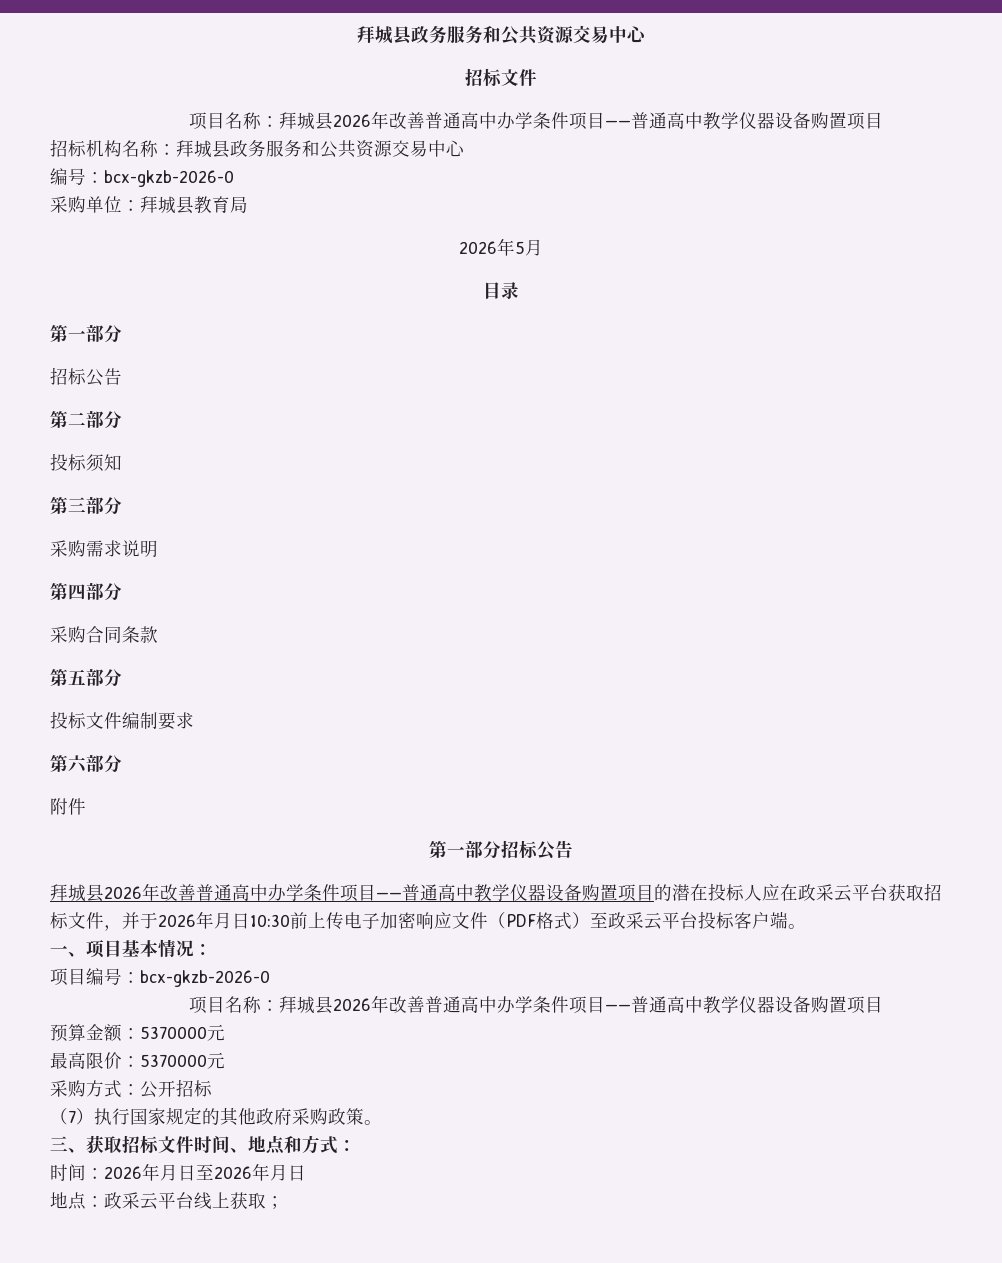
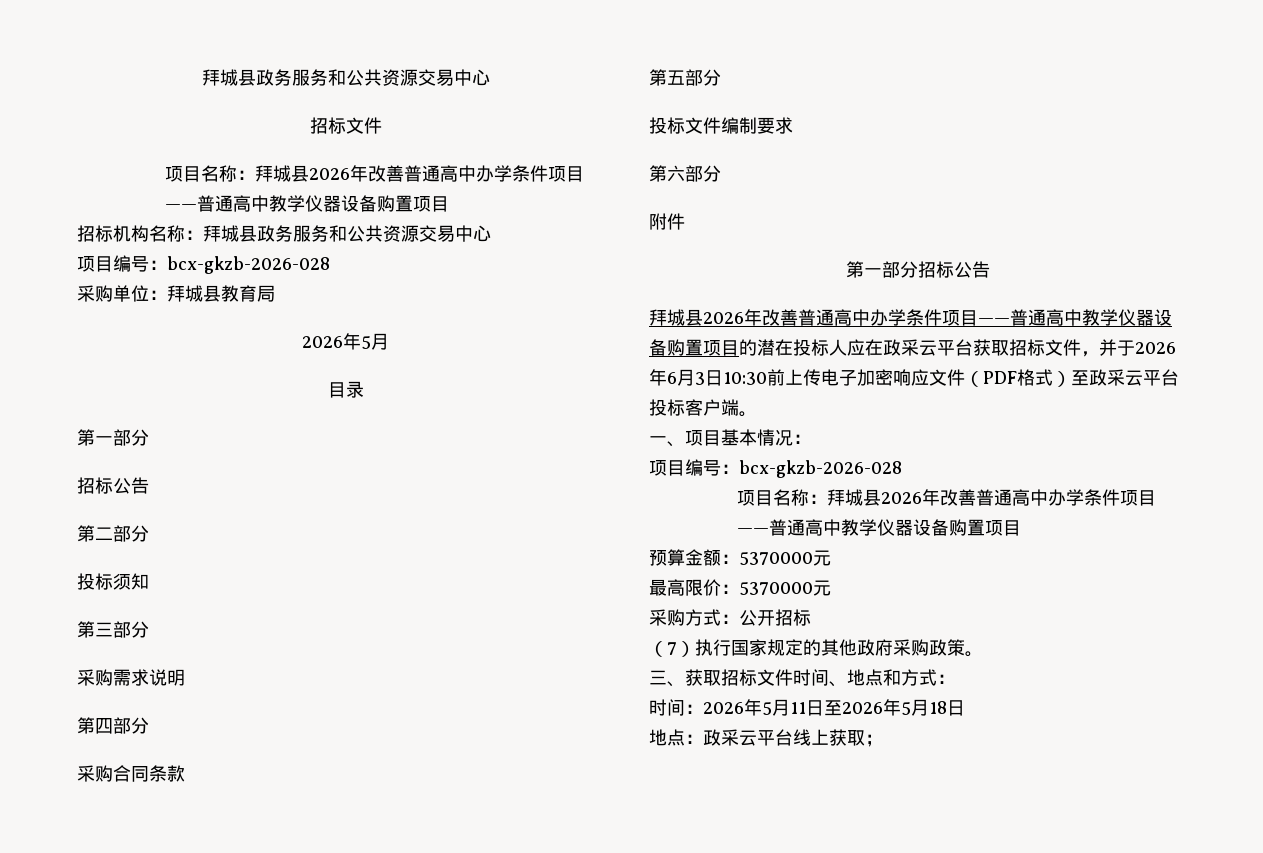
[50,168,234,187] 编号：bcx-gkzb-2026-0 -> [77,255,330,274] 项目编号：bcx-gkzb-2026-028
[214,912,232,929] 月 -> [667,369,705,386] 6月3
[140,970,270,987] bcx-gkzb-2026-0 -> [739,460,902,478] bcx-gkzb-2026-028
[160,1163,288,1181] 月日至2026年月 -> [762,699,947,716] 5月11日至2026年5月18

